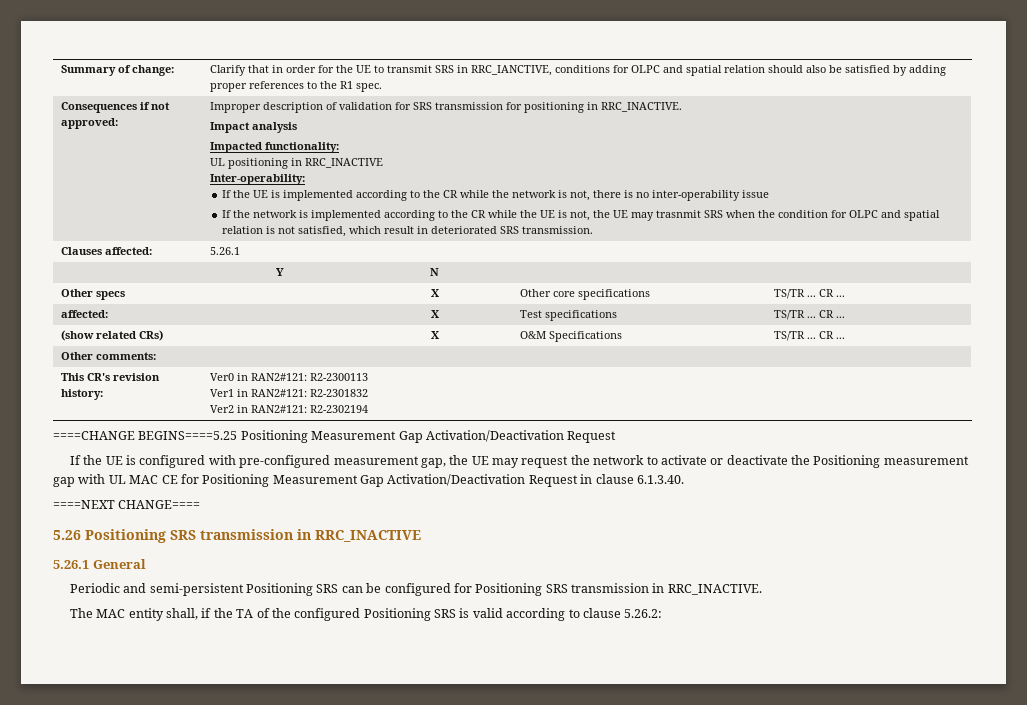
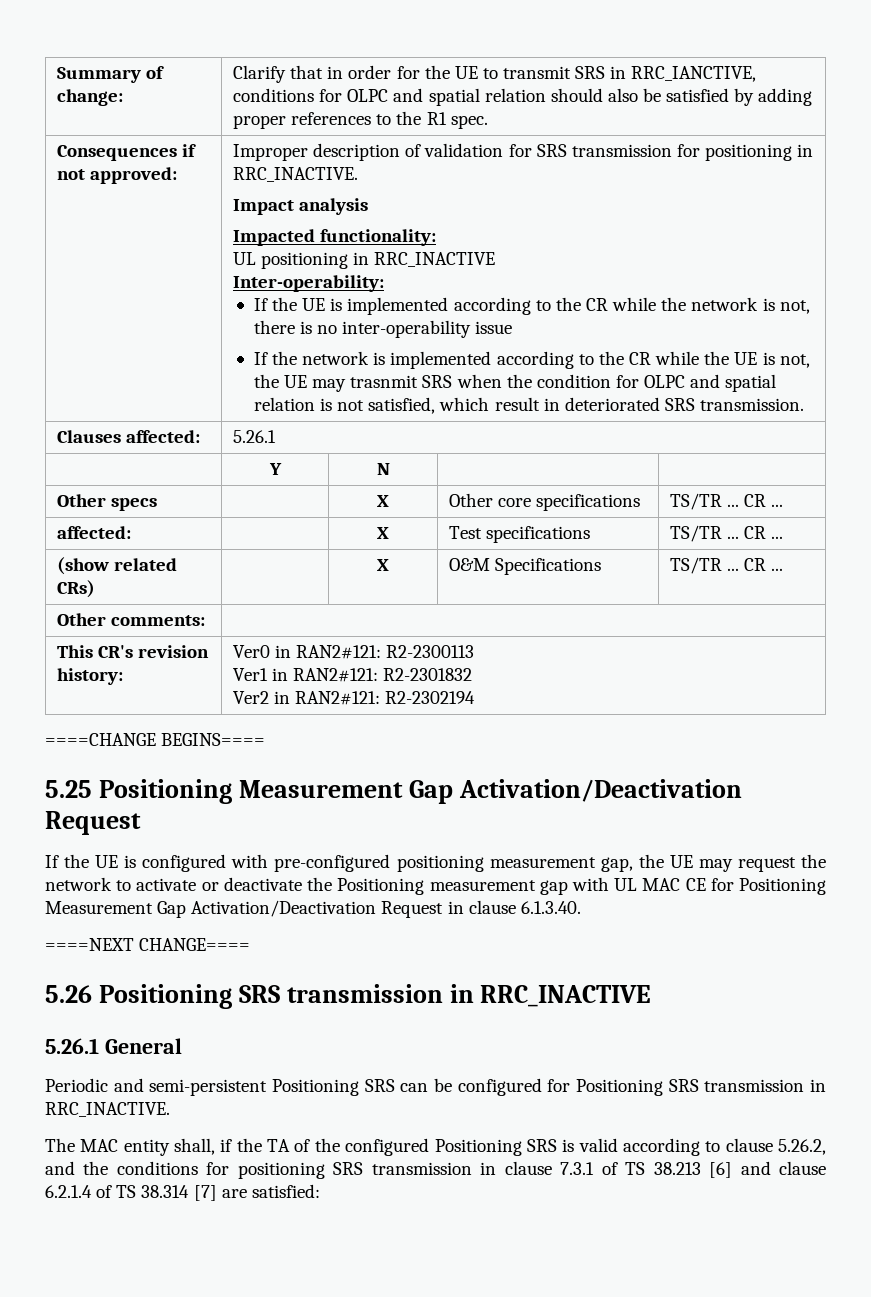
[138,431,238,440] BEGINS====5.25 -> [161,733,266,746] [45,780,92,798] BEGINS==== // 5.25
(331, 461) none -> [396,855,484,872] positioning
[624,609,663,618] 5.26.2: -> [778,1139,827,1155] [45,1161,827,1179] [45,1184,320,1201] 5.26.2, and the conditions for positioning SRS transmission in clause 7.3.1 of TS 38.213 [6] and clause 6.2.1.4 of TS 38.314 [7] are satisfied:

